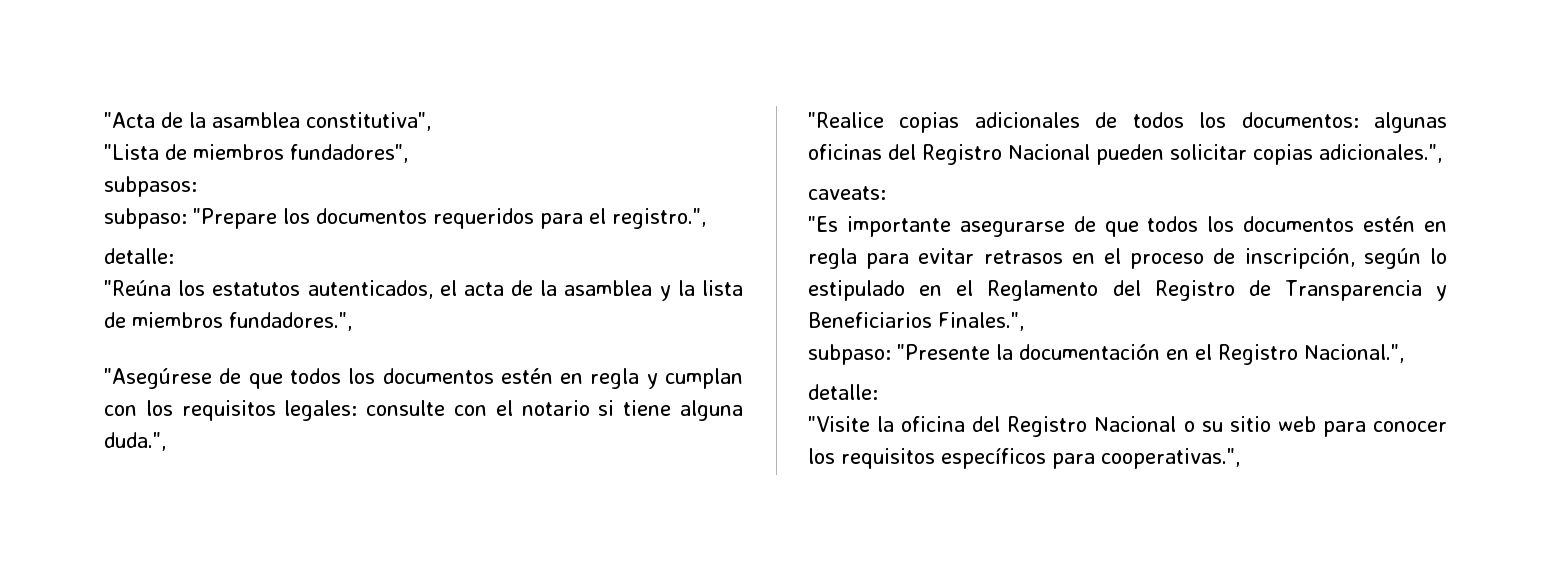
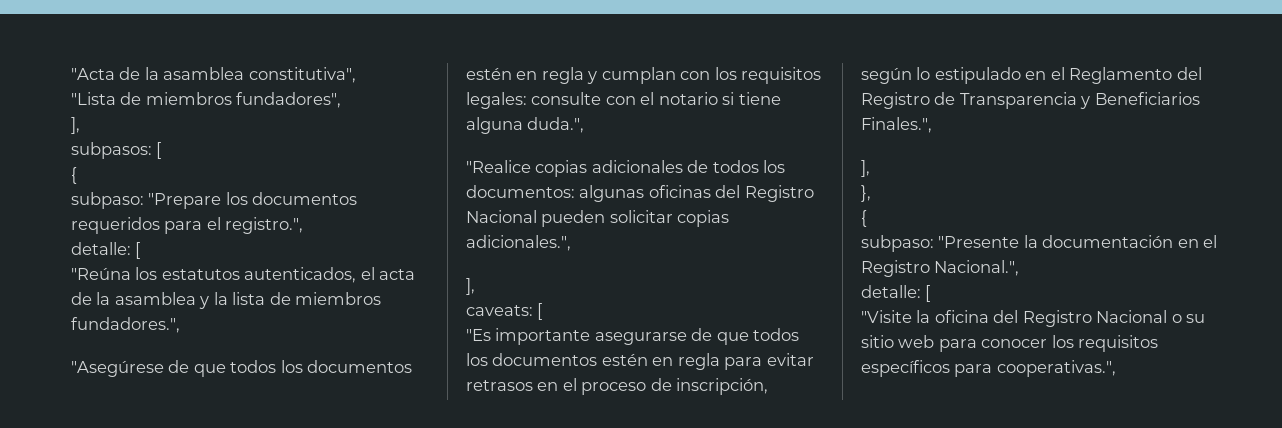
(408, 153) none -> [71,117,80,134] // ],
(197, 186) none -> [156,142,162,159] [71,167,77,184] [ // {
(174, 256) none -> [135,242,141,259] [
(1442, 153) none -> [466,278,475,295] // ],
(886, 193) none -> [537,303,543,320] [
(1024, 321) none -> [861,160,870,177] [861,185,871,202] [861,210,867,227] // ], // }, // {
(878, 392) none -> [925,285,931,302] [

